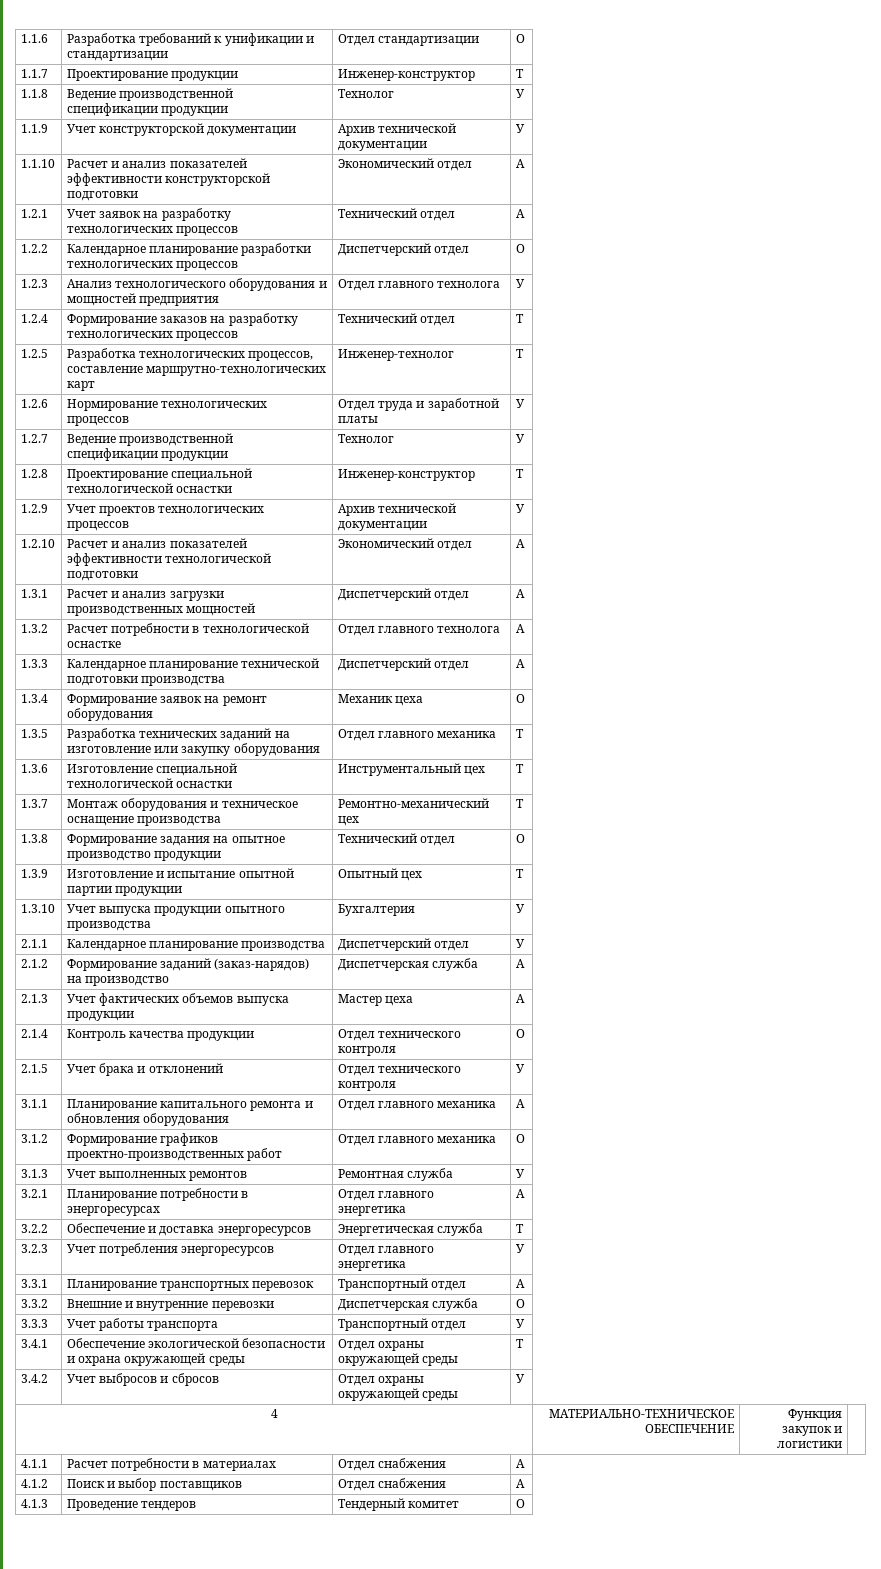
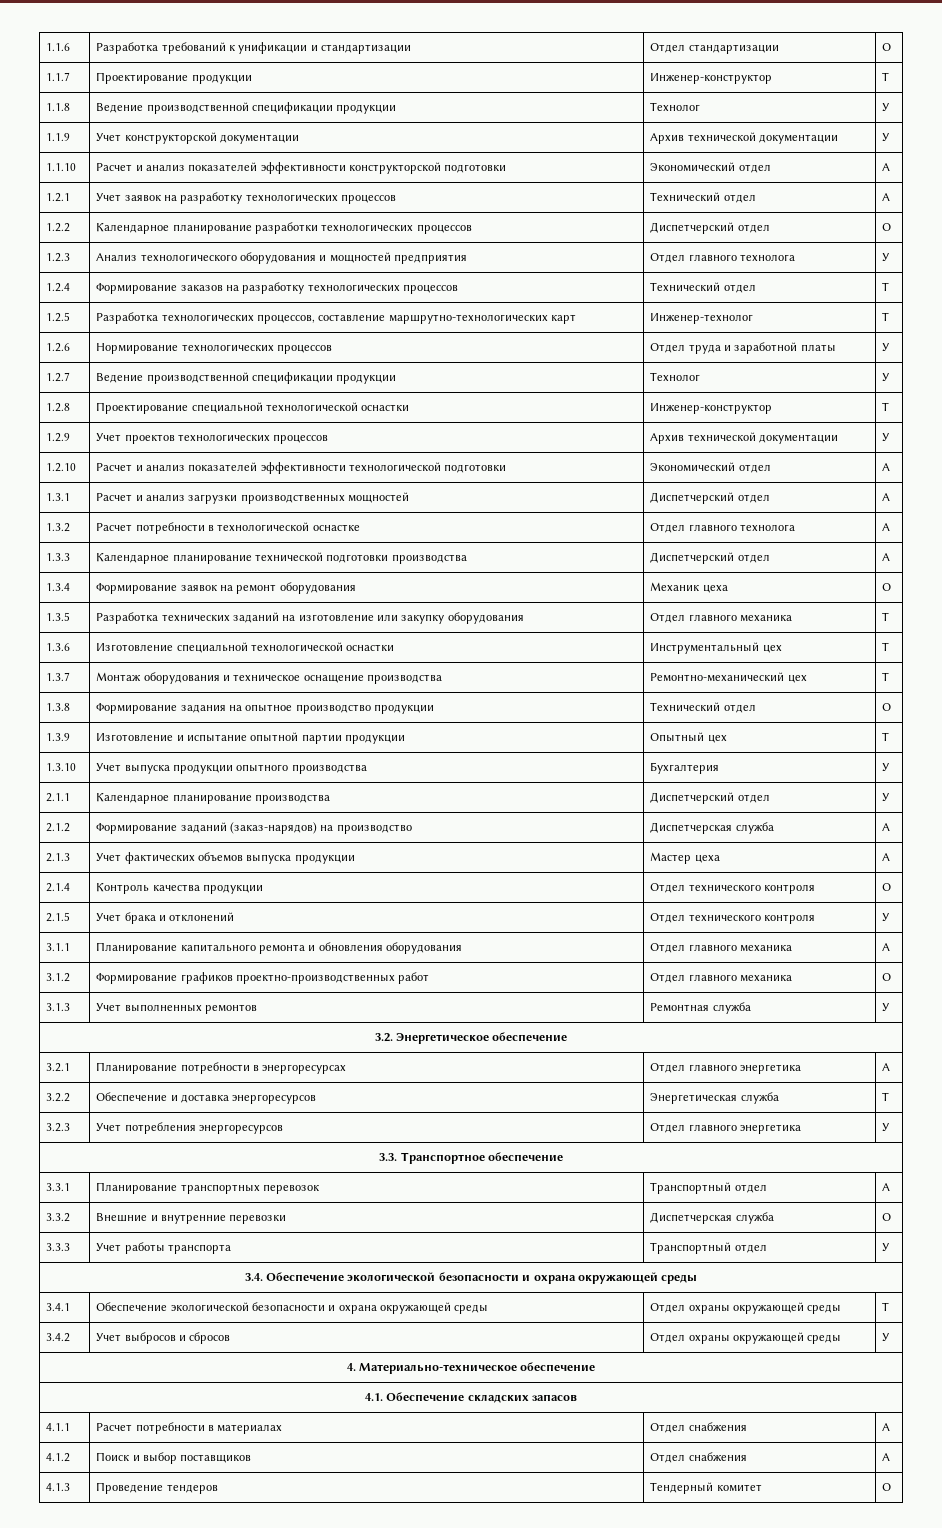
(525, 1173) none -> [374,1032,568,1044] // 3.2. Энергетическое обеспечение
(525, 1248) none -> [379,1152,563,1164] // 3.3. Транспортное обеспечение
(525, 1323) none -> [244,1272,698,1284] // 3.4. Обеспечение экологической безопасности и охрана окружающей среды
[270,1409,278,1418] [549,1409,735,1418] [645,1424,735,1433] [788,1409,843,1421] [781,1426,843,1436] [777,1441,843,1448] 4 | МАТЕРИАЛЬНО-ТЕХНИЧЕСКОЕ ОБЕСПЕЧЕНИЕ | Функция закупок и логистики | -> [346,1362,596,1374] [364,1392,578,1403] 4. Материально-техническое обеспечение // 4.1. Обеспечение складских запасов

